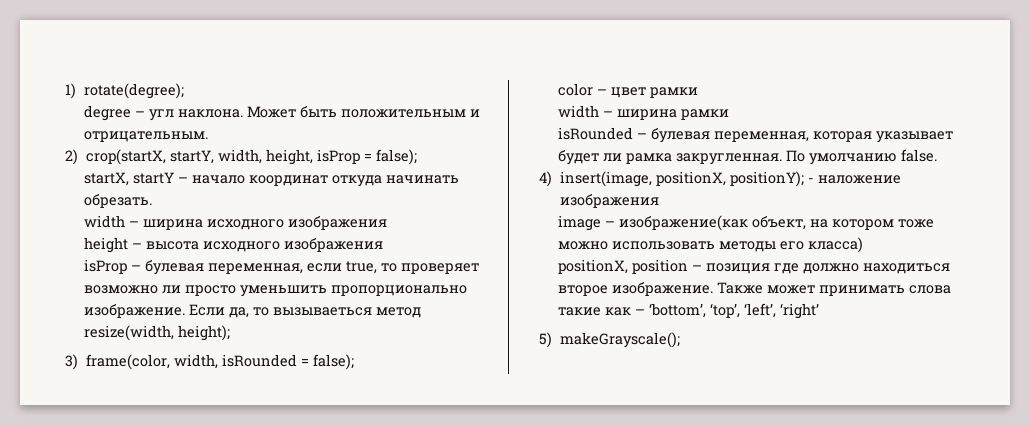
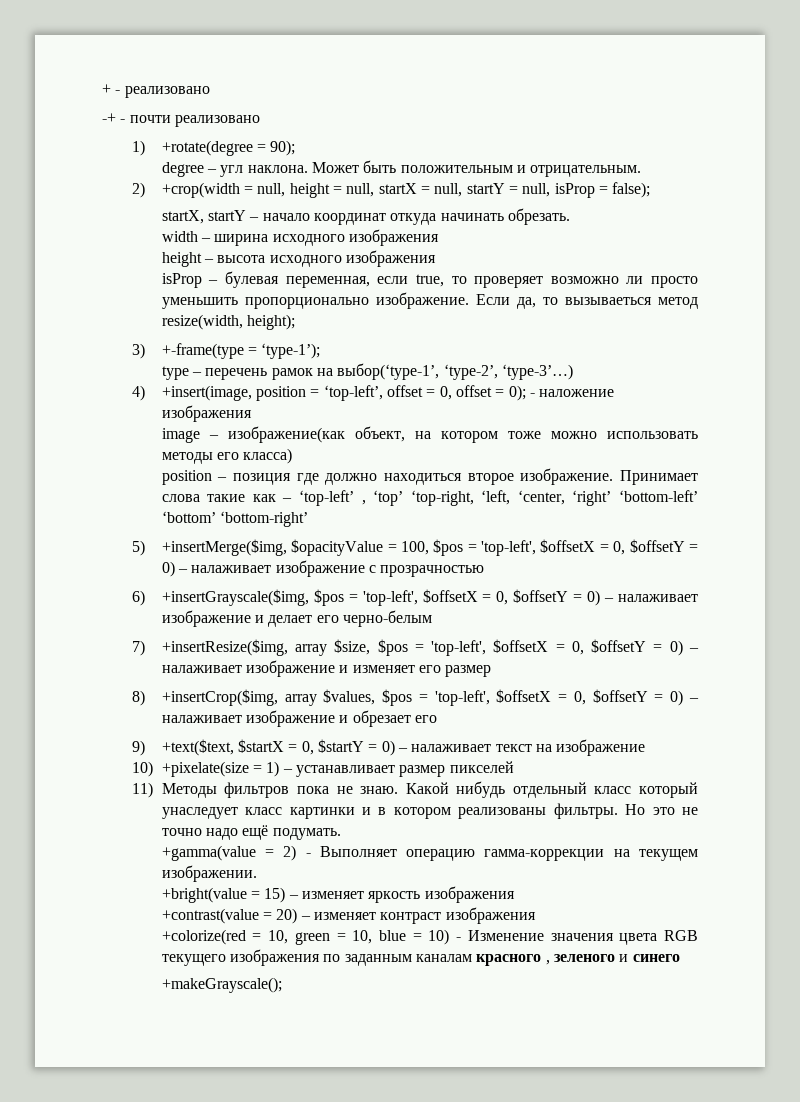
[65,83,184,99] 1) rotate(degree); -> [102,84,210,98] [102,113,260,127] [131,140,296,156] + - реализовано // -+ - почти реализовано // 1) +rotate(degree = 90);
[85,149,313,165] crop(startX, startY, width, height, -> [161,182,551,198] +crop(width = null, height = null, startX = null, startY = null,
[85,354,354,370] [557,83,698,98] [557,105,729,120] [557,127,953,143] [557,149,937,165] [539,171,804,187] frame(color, width, isRounded = false); // color – цвет рамки // width – ширина рамки // isRounded – булевая переменная, которая указывает будет ли рамка закругленная. По умолчанию false. // 4) insert(image, positionX, positionY); -> [161,343,321,359] [161,363,574,380] [131,385,526,401] +-frame(type = ‘type-1’); // type – перечень рамок на выбор(‘type-1’, ‘type-2’, ‘type-3’…) // 4) +insert(image, position = ‘top-left’, offset = 0, offset = 0);
[557,259,628,274] positionX, -> (293, 456) none
[716,282,905,296] Также может принимать -> [620,470,698,485] Принимает
[648,303,819,319] [539,332,680,348] ‘bottom’, ‘top’, ‘left’, ‘right’ // 5) makeGrayscale(); -> [299,490,699,506] [161,511,309,527] [131,539,699,556] [161,560,485,577] [131,589,698,606] [161,610,433,627] [131,639,699,656] [161,660,492,677] [131,689,699,706] [161,710,438,727] [131,739,646,756] [131,761,514,777] [131,781,699,798] [161,803,699,819] [161,825,341,840] [161,845,698,861] [161,865,257,882] [161,886,515,903] [161,907,536,924] [161,929,698,945] [161,949,680,966] [161,977,282,993] ‘top-left’ , ‘top’ ‘top-right, ‘left, ‘center, ‘right’ ‘bottom-left’ ‘bottom’ ‘bottom-right’ // 5) +insertMerge($img, $opacityValue = 100, $pos = 'top-left', $offsetX = 0, $offsetY = 0) – налаживает изображение с прозрачностью // 6) +insertGrayscale($img, $pos = 'top-left', $offsetX = 0, $offsetY = 0) – налаживает изображение и делает его черно-белым // 7) +insertResize($img, array $size, $pos = 'top-left', $offsetX = 0, $offsetY = 0) – налаживает изображение и изменяет его размер // 8) +insertCrop($img, array $values, $pos = 'top-left', $offsetX = 0, $offsetY = 0) – налаживает изображение и обрезает его // 9) +text($text, $startX = 0, $startY = 0) – налаживает текст на изображение // 10) +pixelate(size = 1) – устанавливает размер пикселей // 11) Методы фильтров пока не знаю. Какой нибудь отдельный класс который унаследует класс картинки и в котором реализованы фильтры. Но это не точно надо ещё подумать. // +gamma(value = 2) - Выполняет операцию гамма-коррекции на текущем изображении. // +bright(value = 15) – изменяет яркость изображения // +contrast(value = 20) – изменяет контраст изображения // +colorize(red = 10, green = 10, blue = 10) - Изменение значения цвета RGB текущего изображения по заданным каналам красного , зеленого и синего // +makeGrayscale();

